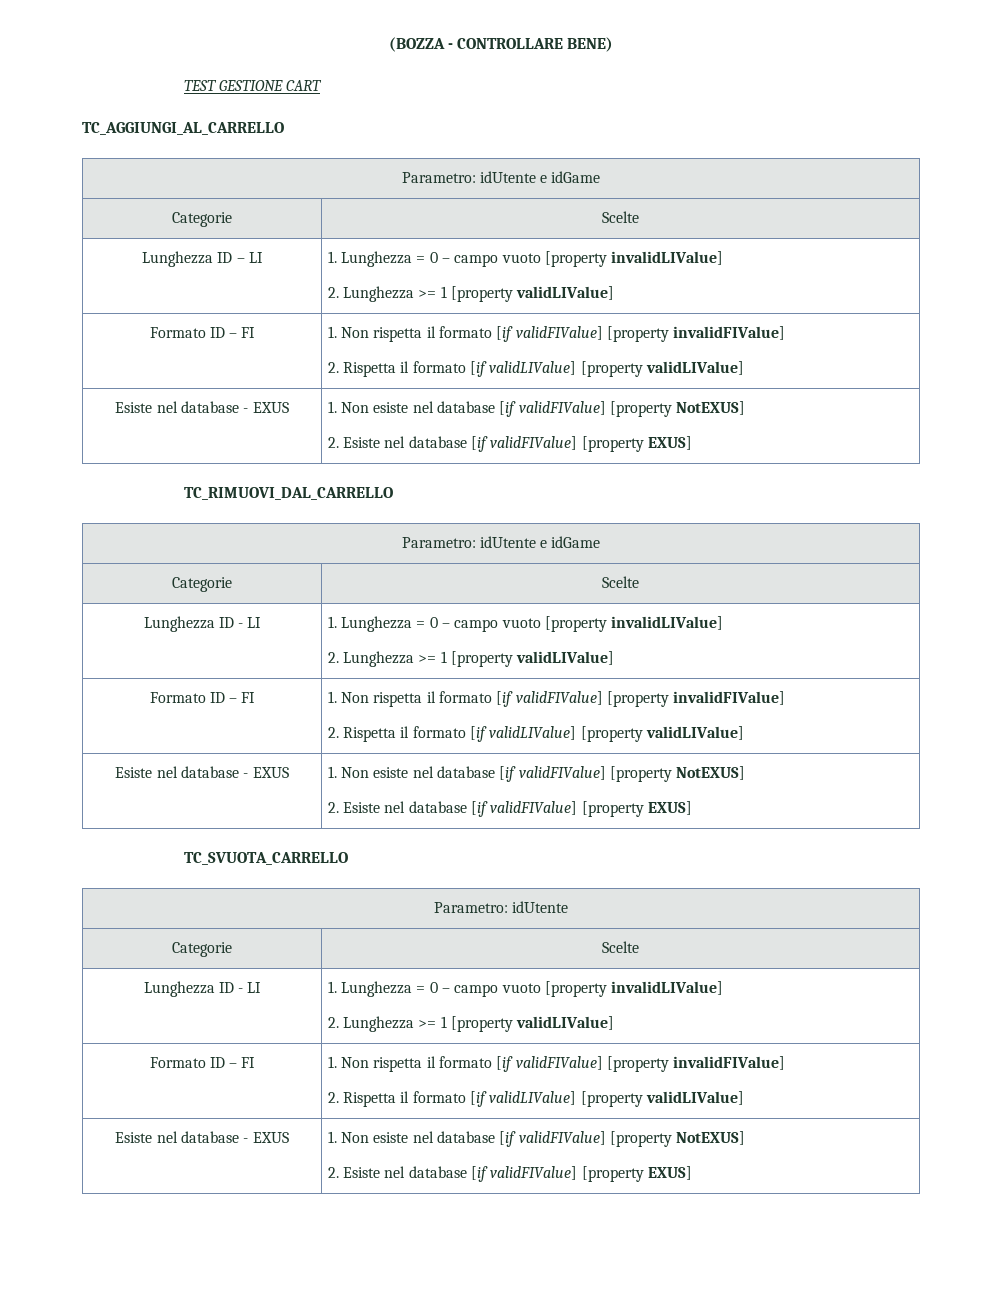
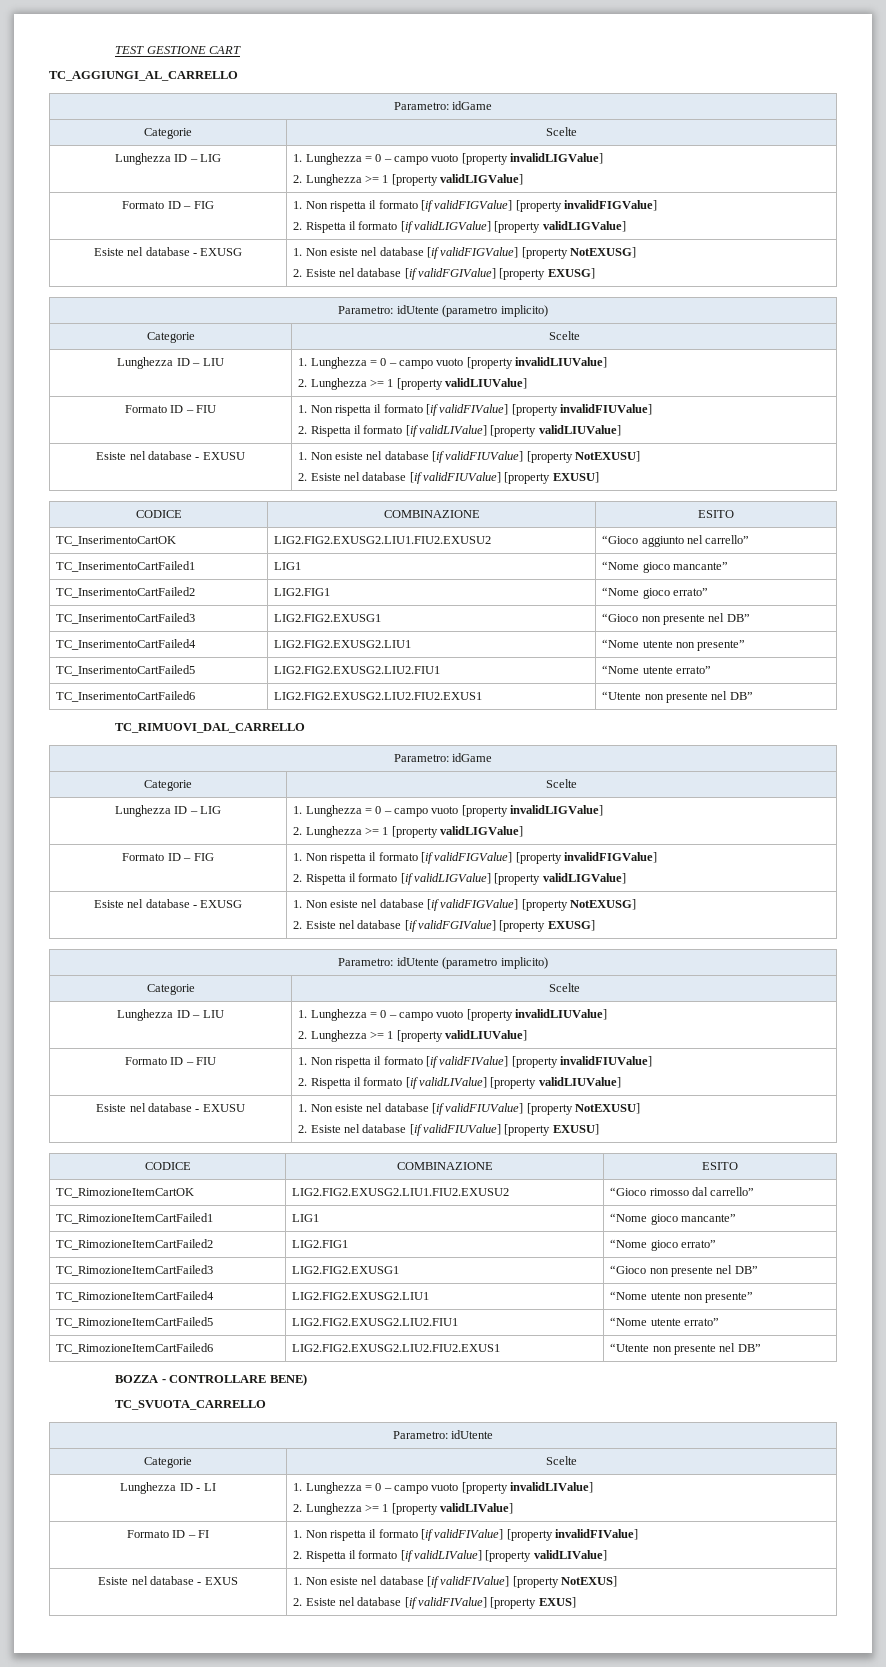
[388,37,614,52] (BOZZA - CONTROLLARE BENE) // -> (115, 50) none
[479,171,601,183] [172,212,232,227] [602,211,640,223] [142,251,263,267] [327,251,724,267] [327,286,615,302] [149,327,256,338] [327,326,786,342] [327,361,745,377] [115,401,289,413] [327,401,746,417] [327,436,693,452] idUtente e idGame // Categorie | Scelte // Lunghezza ID – LI | 1. Lunghezza = 0 – campo vuoto [property invalidLIValue] // 2. Lunghezza >= 1 [property validLIValue] // Formato ID – FI | 1. Non rispetta il formato [if validFIValue] [property invalidFIValue] // 2. Rispetta il formato [if validLIValue] [property validLIValue] // Esiste nel database - EXUS | 1. Non esiste nel database [if validFIValue] [property NotEXUS] // 2. Esiste nel database [if validFIValue] [property EXUS] -> [452,101,493,110] [144,128,192,139] [546,127,577,136] [114,153,222,165] [293,153,604,165] [293,174,524,186] [122,201,214,209] [293,200,658,212] [293,221,626,233] [93,247,243,256] [293,247,637,259] [293,268,595,280] [338,305,548,317] [146,332,195,343] [548,331,580,340] [117,357,224,369] [298,357,608,369] [298,378,528,390] [124,405,217,413] [298,404,653,416] [298,425,621,437] [96,451,245,460] [298,451,641,463] [298,472,599,484] [135,510,182,518] [383,510,480,518] [698,510,735,518] [56,536,177,546] [274,536,492,544] [602,535,750,547] [56,561,196,572] [274,562,302,570] [602,561,728,573] [56,587,196,598] [274,588,331,596] [602,587,708,599] [56,613,196,624] [274,614,382,622] [602,613,750,625] [56,639,197,650] [274,640,412,648] [602,639,746,651] [56,665,196,676] [274,666,441,674] [602,665,711,674] [56,691,196,702] [274,692,483,700] [602,691,753,703] idGame // Categorie | Scelte // Lunghezza ID – LIG | 1. Lunghezza = 0 – campo vuoto [property invalidLIGValue] // 2. Lunghezza >= 1 [property validLIGValue] // Formato ID – FIG | 1. Non rispetta il formato [if validFIGValue] [property invalidFIGValue] // 2. Rispetta il formato [if validLIGValue] [property validLIGValue] // Esiste nel database - EXUSG | 1. Non esiste nel database [if validFIGValue] [property NotEXUSG] // 2. Esiste nel database [if validFGIValue] [property EXUSG] // Parametro: idUtente (parametro implicito) // Categorie | Scelte // Lunghezza ID – LIU | 1. Lunghezza = 0 – campo vuoto [property invalidLIUValue] // 2. Lunghezza >= 1 [property validLIUValue] // Formato ID – FIU | 1. Non rispetta il formato [if validFIValue] [property invalidFIUValue] // 2. Rispetta il formato [if validLIValue] [property validLIUValue] // Esiste nel database - EXUSU | 1. Non esiste nel database [if validFIUValue] [property NotEXUSU] // 2. Esiste nel database [if validFIUValue] [property EXUSU] // CODICE | COMBINAZIONE | ESITO // TC_InserimentoCartOK | LIG2.FIG2.EXUSG2.LIU1.FIU2.EXUSU2 | “Gioco aggiunto nel carrello” // TC_InserimentoCartFailed1 | LIG1 | “Nome gioco mancante” // TC_InserimentoCartFailed2 | LIG2.FIG1 | “Nome gioco errato” // TC_InserimentoCartFailed3 | LIG2.FIG2.EXUSG1 | “Gioco non presente nel DB” // TC_InserimentoCartFailed4 | LIG2.FIG2.EXUSG2.LIU1 | “Nome utente non presente” // TC_InserimentoCartFailed5 | LIG2.FIG2.EXUSG2.LIU2.FIU1 | “Nome utente errato” // TC_InserimentoCartFailed6 | LIG2.FIG2.EXUSG2.LIU2.FIU2.EXUS1 | “Utente non presente nel DB”
[479,536,601,548] [172,577,232,592] [602,576,640,588] [143,616,262,632] [327,616,724,632] [327,651,615,667] [149,692,256,703] [327,691,786,707] [327,726,745,742] [115,766,289,778] [327,766,746,782] [327,801,693,817] idUtente e idGame // Categorie | Scelte // Lunghezza ID - LI | 1. Lunghezza = 0 – campo vuoto [property invalidLIValue] // 2. Lunghezza >= 1 [property validLIValue] // Formato ID – FI | 1. Non rispetta il formato [if validFIValue] [property invalidFIValue] // 2. Rispetta il formato [if validLIValue] [property validLIValue] // Esiste nel database - EXUS | 1. Non esiste nel database [if validFIValue] [property NotEXUS] // 2. Esiste nel database [if validFIValue] [property EXUS] -> [452,753,493,762] [144,780,192,791] [546,779,577,788] [114,805,222,817] [293,805,604,817] [293,826,524,838] [122,853,214,861] [293,852,658,864] [293,873,626,885] [93,899,243,908] [293,899,637,911] [293,920,595,932] [338,957,548,969] [146,984,195,995] [548,983,580,992] [117,1009,224,1021] [298,1009,608,1021] [298,1030,528,1042] [124,1057,217,1065] [298,1056,653,1068] [298,1077,621,1089] [96,1103,245,1112] [298,1103,641,1115] [298,1124,599,1136] [144,1162,191,1170] [396,1162,493,1170] [702,1162,739,1170] [56,1188,195,1198] [292,1188,510,1196] [610,1187,755,1196] [56,1213,214,1224] [292,1214,320,1222] [610,1213,736,1225] [56,1239,214,1250] [292,1240,349,1248] [610,1239,716,1251] [56,1265,214,1276] [292,1266,400,1274] [610,1265,758,1277] [56,1291,215,1302] [292,1292,430,1300] [610,1291,754,1303] [56,1317,214,1328] [292,1318,459,1326] [610,1317,719,1326] [56,1343,214,1354] [292,1344,501,1352] [610,1343,761,1355] [115,1374,307,1386] idGame // Categorie | Scelte // Lunghezza ID – LIG | 1. Lunghezza = 0 – campo vuoto [property invalidLIGValue] // 2. Lunghezza >= 1 [property validLIGValue] // Formato ID – FIG | 1. Non rispetta il formato [if validFIGValue] [property invalidFIGValue] // 2. Rispetta il formato [if validLIGValue] [property validLIGValue] // Esiste nel database - EXUSG | 1. Non esiste nel database [if validFIGValue] [property NotEXUSG] // 2. Esiste nel database [if validFGIValue] [property EXUSG] // Parametro: idUtente (parametro implicito) // Categorie | Scelte // Lunghezza ID – LIU | 1. Lunghezza = 0 – campo vuoto [property invalidLIUValue] // 2. Lunghezza >= 1 [property validLIUValue] // Formato ID – FIU | 1. Non rispetta il formato [if validFIValue] [property invalidFIUValue] // 2. Rispetta il formato [if validLIValue] [property validLIUValue] // Esiste nel database - EXUSU | 1. Non esiste nel database [if validFIUValue] [property NotEXUSU] // 2. Esiste nel database [if validFIUValue] [property EXUSU] // CODICE | COMBINAZIONE | ESITO // TC_RimozioneItemCartOK | LIG2.FIG2.EXUSG2.LIU1.FIU2.EXUSU2 | “Gioco rimosso dal carrello” // TC_RimozioneItemCartFailed1 | LIG1 | “Nome gioco mancante” // TC_RimozioneItemCartFailed2 | LIG2.FIG1 | “Nome gioco errato” // TC_RimozioneItemCartFailed3 | LIG2.FIG2.EXUSG1 | “Gioco non presente nel DB” // TC_RimozioneItemCartFailed4 | LIG2.FIG2.EXUSG2.LIU1 | “Nome utente non presente” // TC_RimozioneItemCartFailed5 | LIG2.FIG2.EXUSG2.LIU2.FIU1 | “Nome utente errato” // TC_RimozioneItemCartFailed6 | LIG2.FIG2.EXUSG2.LIU2.FIU2.EXUS1 | “Utente non presente nel DB” // BOZZA - CONTROLLARE BENE)

